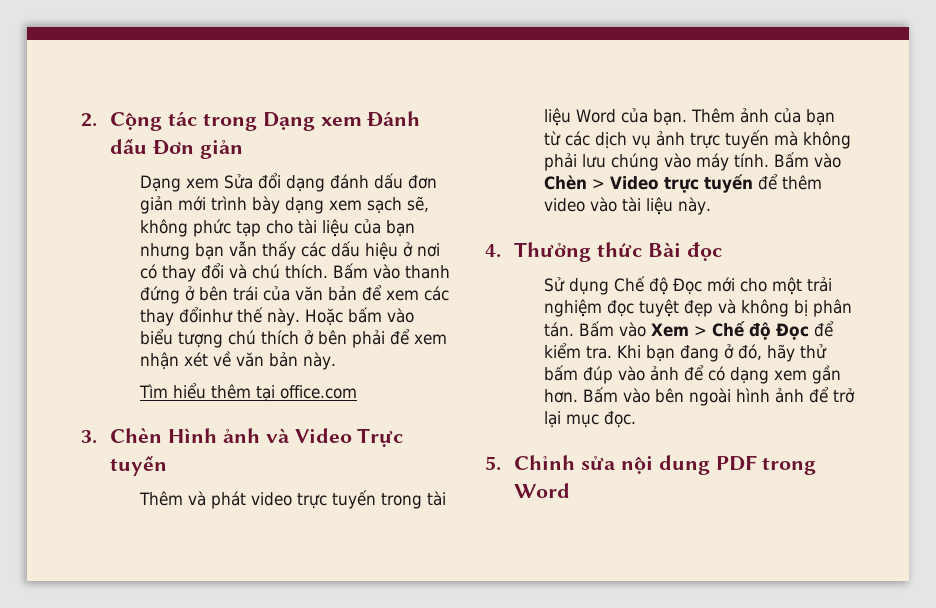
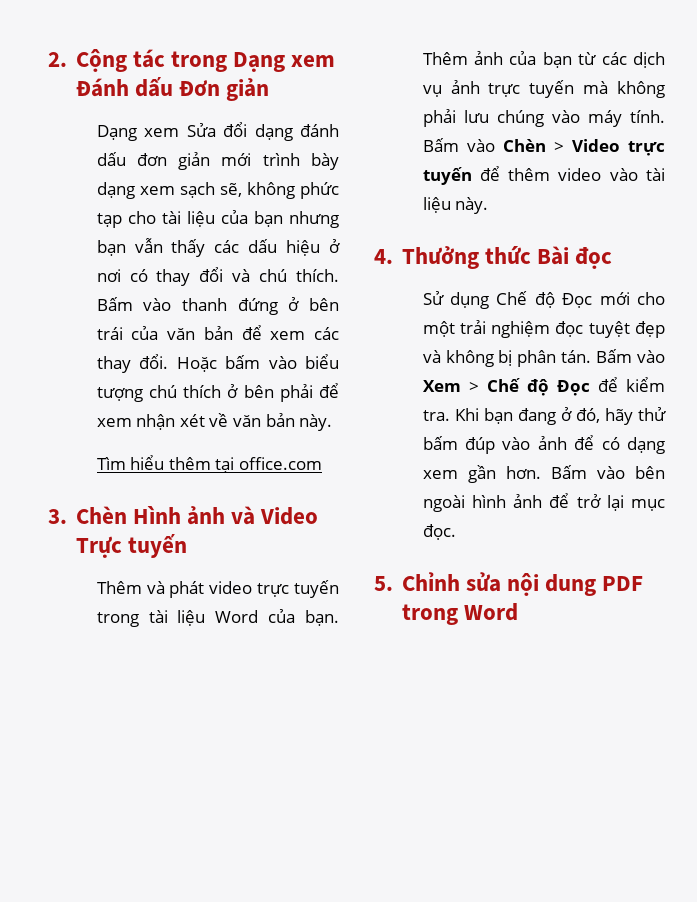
[178,307,300,326] đổinhư thế này. -> [139,354,169,369] đổi.

